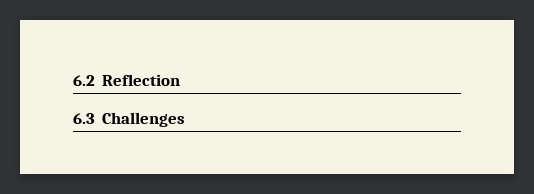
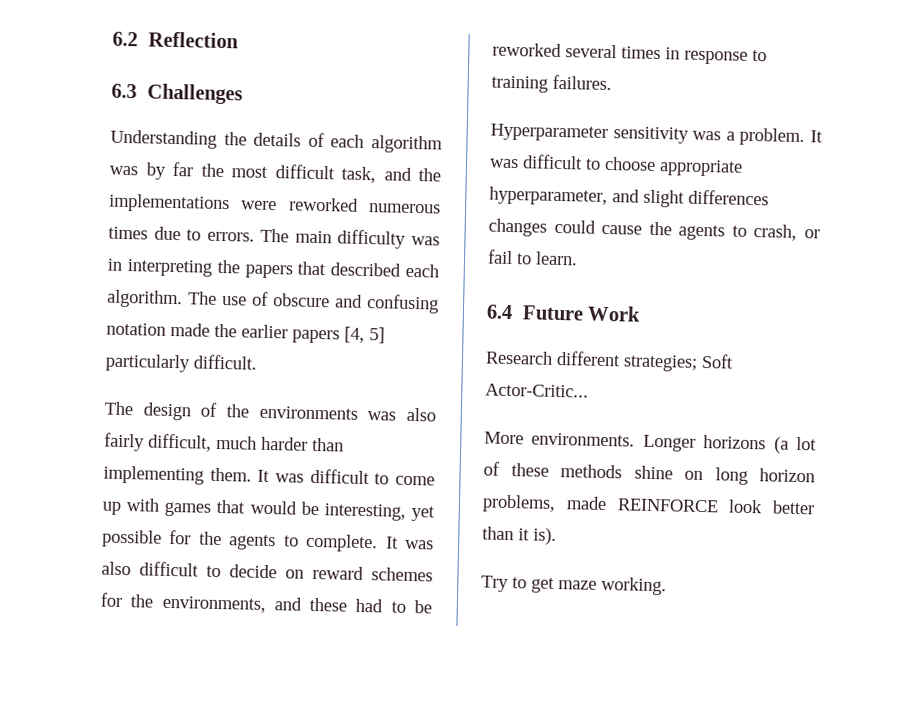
(185, 119) none -> [110,129,443,154] [109,161,441,184] [108,193,441,214] [108,226,440,249] [107,258,439,279] [106,289,439,314] [106,322,385,344] [105,353,257,373] [104,401,436,422] [103,432,344,452] [103,465,435,486] [102,498,435,522] [101,529,434,553] [101,561,433,582] [100,592,432,614] [492,42,767,65] [491,74,612,93] [490,123,823,147] [489,154,743,177] [489,186,769,208] [488,218,820,241] [487,249,578,266] [486,304,642,322] [485,350,734,372] [485,383,589,398] [484,431,817,454] [483,461,815,485] [482,494,815,515] [482,526,557,546] [481,575,667,596] // Understanding the details of each algorithm was by far the most difficult task, and the implementations were reworked numerous times due to errors. The main difficulty was in interpreting the papers that described each algorithm. The use of obscure and confusing notation made the earlier papers [4, 5] particularly difficult. // The design of the environments was also fairly difficult, much harder than implementing them. It was difficult to come up with games that would be interesting, yet possible for the agents to complete. It was also difficult to decide on reward schemes for the environments, and these had to be reworked several times in response to training failures. // Hyperparameter sensitivity was a problem. It was difficult to choose appropriate hyperparameter, and slight differences changes could cause the agents to crash, or fail to learn. // 6.4 Future Work // Research different strategies; Soft Actor-Critic... // More environments. Longer horizons (a lot of these methods shine on long horizon problems, made REINFORCE look better than it is). // Try to get maze working.

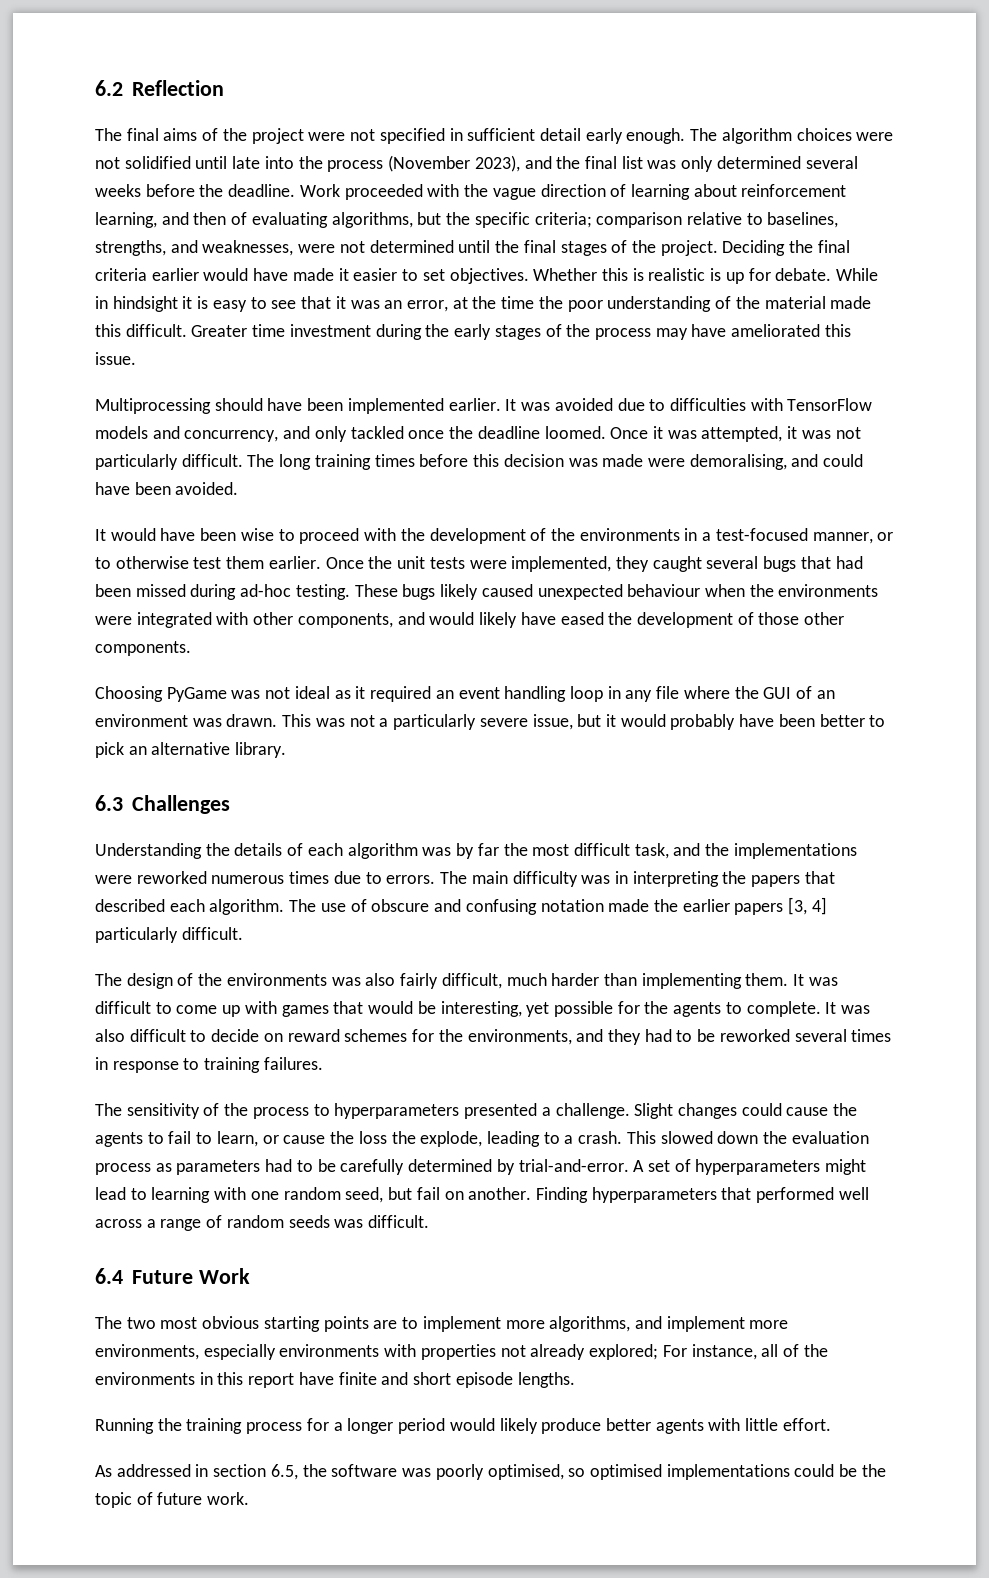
(239, 40) none -> [95,128,894,144] [95,155,858,172] [95,184,847,200] [95,212,839,228] [95,240,850,256] [95,268,879,284] [95,296,872,312] [95,324,851,340] [95,352,136,365] [95,398,873,414] [95,426,861,442] [95,454,864,470] [95,482,239,495] [95,528,894,544] [95,556,863,572] [95,584,879,600] [95,612,845,628] [95,641,191,656] [95,686,835,702] [95,714,886,730] [95,742,287,758] // The final aims of the project were not specified in sufficient detail early enough. The algorithm choices were not solidified until late into the process (November 2023), and the final list was only determined several weeks before the deadline. Work proceeded with the vague direction of learning about reinforcement learning, and then of evaluating algorithms, but the specific criteria; comparison relative to baselines, strengths, and weaknesses, were not determined until the final stages of the project. Deciding the final criteria earlier would have made it easier to set objectives. Whether this is realistic is up for debate. While in hindsight it is easy to see that it was an error, at the time the poor understanding of the material made this difficult. Greater time investment during the early stages of the process may have ameliorated this issue. // Multiprocessing should have been implemented earlier. It was avoided due to difficulties with TensorFlow models and concurrency, and only tackled once the deadline loomed. Once it was attempted, it was not particularly difficult. The long training times before this decision was made were demoralising, and could have been avoided. // It would have been wise to proceed with the development of the environments in a test-focused manner, or to otherwise test them earlier. Once the unit tests were implemented, they caught several bugs that had been missed during ad-hoc testing. These bugs likely caused unexpected behaviour when the environments were integrated with other components, and would likely have eased the development of those other components. // Choosing PyGame was not ideal as it required an event handling loop in any file where the GUI of an environment was drawn. This was not a particularly severe issue, but it would probably have been better to pick an alternative library.
[344,326,385,344] [4, 5] -> [788,897,827,915] [3, 4]
[309,597,348,612] these -> [607,1029,641,1045] they
[490,123,823,147] [489,154,743,177] [489,186,769,208] Hyperparameter sensitivity was a problem. It was difficult to choose appropriate hyperparameter, and slight differences -> [95,1103,674,1119] The sensitivity of the process to hyperparameters presented a challenge. Slight
[753,224,820,241] [487,249,578,266] [486,304,642,322] [485,350,734,372] [485,383,589,398] [484,431,817,454] [483,461,815,485] [482,494,815,515] [482,526,557,546] [481,575,667,596] crash, or fail to learn. // 6.4 Future Work // Research different strategies; Soft Actor-Critic... // More environments. Longer horizons (a lot of these methods shine on long horizon problems, made REINFORCE look better than it is). // Try to get maze working. -> [168,1131,869,1147] [95,1159,867,1175] [95,1187,869,1203] [95,1215,430,1231] [95,1268,250,1284] [95,1316,789,1332] [95,1344,828,1360] [95,1372,575,1388] [95,1418,831,1434] [95,1464,886,1480] [95,1492,250,1508] fail to learn, or cause the loss the explode, leading to a crash. This slowed down the evaluation process as parameters had to be carefully determined by trial-and-error. A set of hyperparameters might lead to learning with one random seed, but fail on another. Finding hyperparameters that performed well across a range of random seeds was difficult. // 6.4 Future Work // The two most obvious starting points are to implement more algorithms, and implement more environments, especially environments with properties not already explored; For instance, all of the environments in this report have finite and short episode lengths. // Running the training process for a longer period would likely produce better agents with little effort. // As addressed in section 6.5, the software was poorly optimised, so optimised implementations could be the topic of future work.

